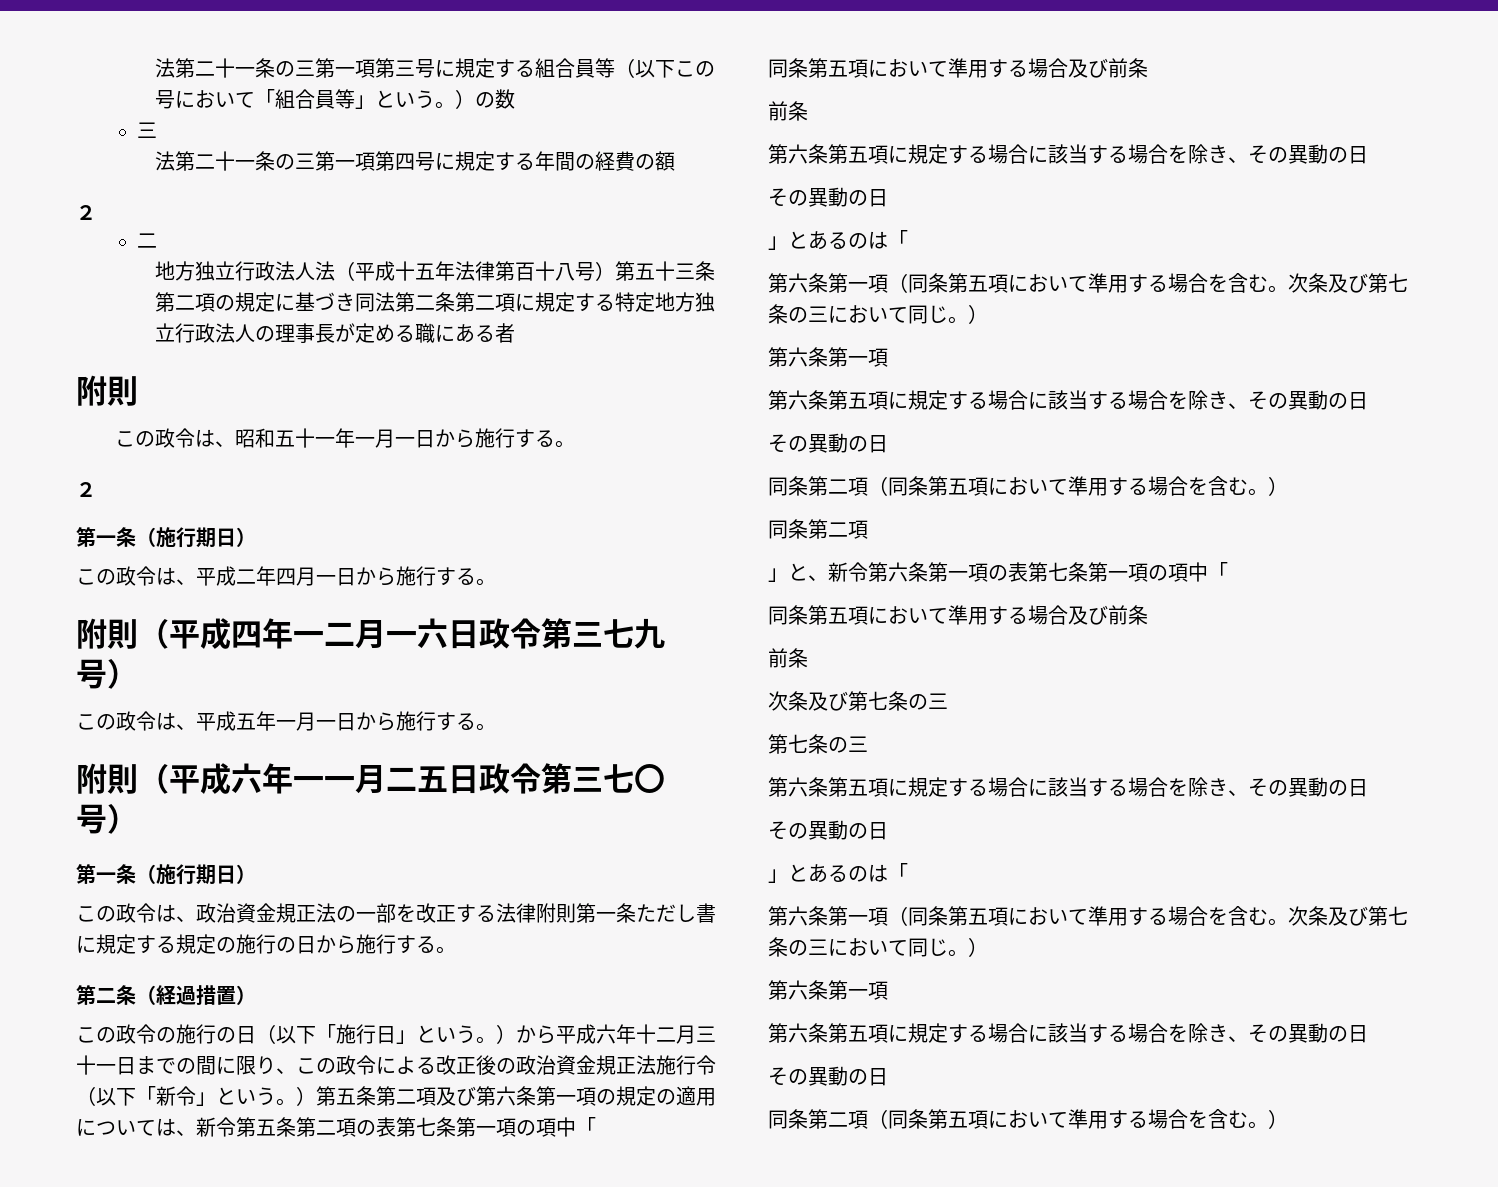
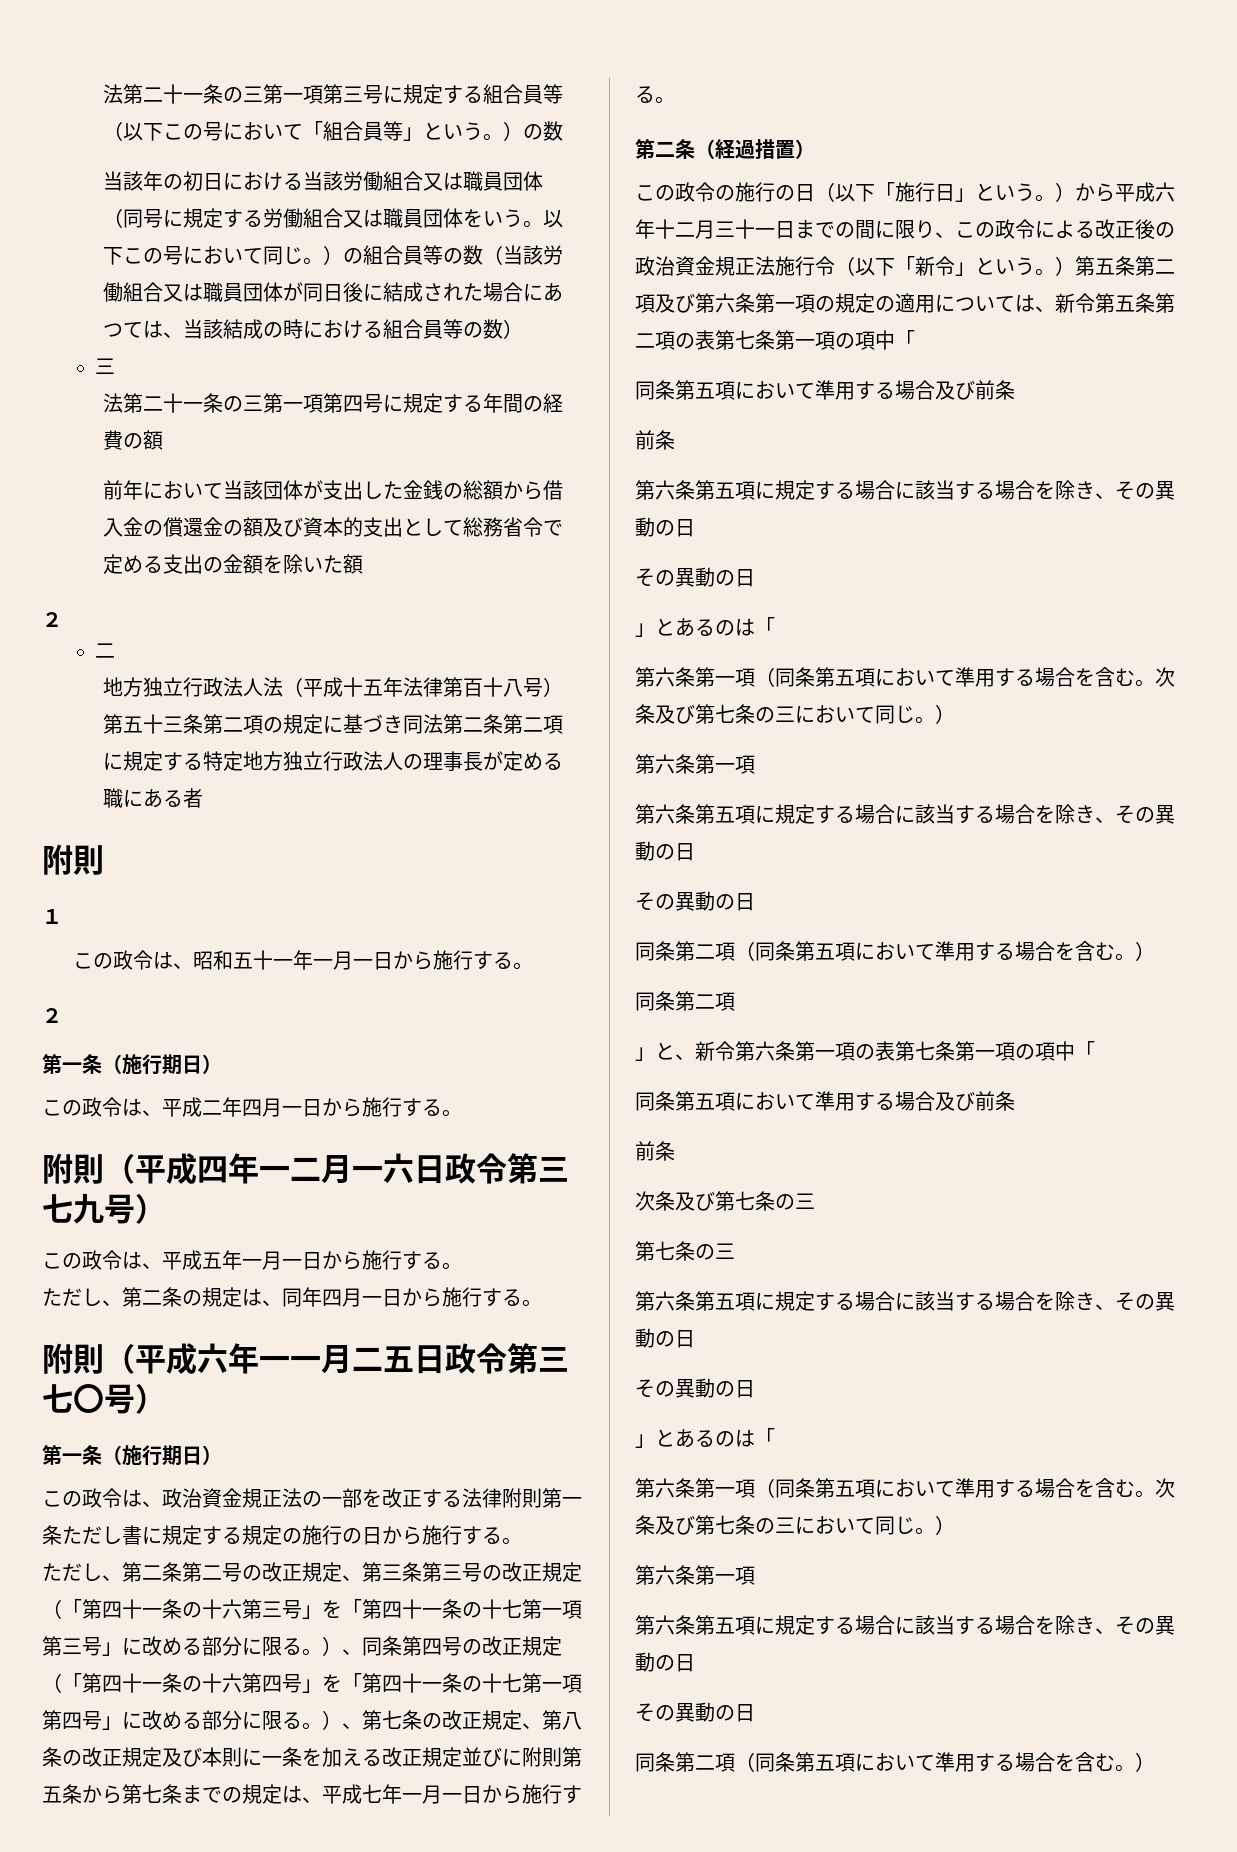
(515, 99) none -> [103,171,544,191] [103,208,564,228] [103,245,564,265] [103,282,564,302] [103,319,524,339] // 当該年の初日における当該労働組合又は職員団体（同号に規定する労働組合又は職員団体をいう。以下この号において同じ。）の組合員等の数（当該労働組合又は職員団体が同日後に結成された場合にあつては、当該結成の時における組合員等の数）
(675, 161) none -> [103,480,564,500] [103,517,564,537] [103,554,364,574] // 前年において当該団体が支出した金銭の総額から借入金の償還金の額及び資本的支出として総務省令で定める支出の金額を除いた額
(138, 391) none -> [42,909,62,924] // １
(496, 727) none -> [42,1287,542,1307] // ただし、第二条の規定は、同年四月一日から施行する。
(456, 950) none -> [42,1562,582,1582] [42,1599,582,1619] [42,1636,562,1656] [42,1673,582,1693] [42,1710,582,1730] [42,1747,582,1767] [42,1784,582,1804] [635,86,675,104] // ただし、第二条第二号の改正規定、第三条第三号の改正規定（「第四十一条の十六第三号」を「第四十一条の十七第一項第三号」に改める部分に限る。）、同条第四号の改正規定（「第四十一条の十六第四号」を「第四十一条の十七第一項第四号」に改める部分に限る。）、第七条の改正規定、第八条の改正規定及び本則に一条を加える改正規定並びに附則第五条から第七条までの規定は、平成七年一月一日から施行する。

